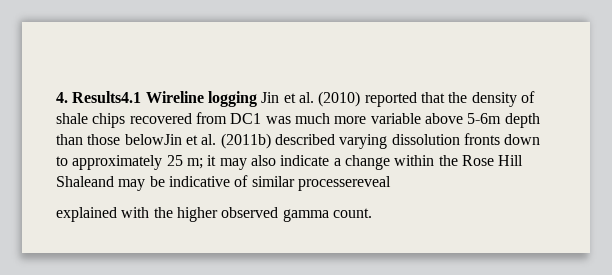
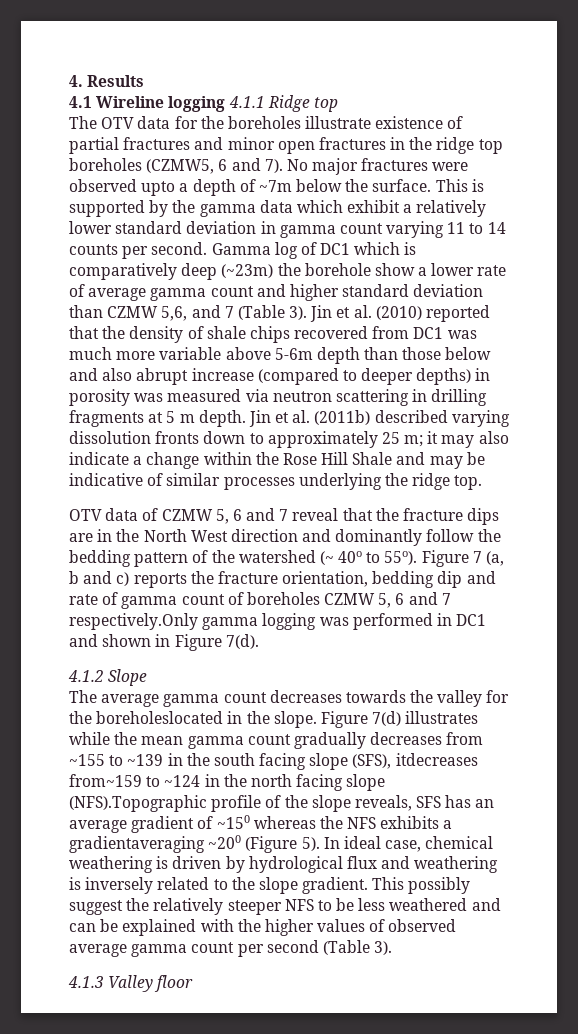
[72,91,257,107] Results4.1 Wireline logging -> [87,75,145,87] [69,95,338,112] [69,116,464,129] [69,137,503,154] [69,158,469,175] [69,179,484,196] [69,200,487,217] [69,221,506,238] [69,242,417,259] [69,263,507,280] [69,284,484,301] [69,305,308,321] Results // 4.1 Wireline logging 4.1.1 Ridge top // The OTV data for the boreholes illustrate existence of partial fractures and minor open fractures in the ridge top boreholes (CZMW5, 6 and 7). No major fractures were observed upto a depth of ~7m below the surface. This is supported by the gamma data which exhibit a relatively lower standard deviation in gamma count varying 11 to 14 counts per second. Gamma log of DC1 which is comparatively deep (~23m) the borehole show a lower rate of average gamma count and higher standard deviation than CZMW 5,6, and 7 (Table 3).
[124,134,182,145] belowJin -> [445,347,492,360] [69,368,491,385] [69,389,488,406] [69,410,271,427] below and also abrupt increase (compared to deeper depths) in porosity was measured via neutron scattering in drilling fragments at 5 m depth. Jin
[56,176,114,187] Shaleand -> [352,452,426,465] Shale and
[297,176,391,191] [56,207,372,222] processereveal // explained with the higher observed gamma count. -> [223,473,483,490] [69,508,500,525] [69,529,501,546] [69,550,505,567] [69,571,496,588] [69,592,451,609] [69,613,487,630] [69,634,259,651] [68,669,148,686] [69,690,510,707] [69,711,479,728] [69,732,484,749] [69,753,478,770] [69,774,386,791] [69,795,495,812] [69,815,453,833] [69,835,494,853] [69,856,499,873] [69,877,471,894] [69,898,501,915] [69,919,457,936] [69,940,393,957] [68,975,194,992] processes underlying the ridge top. // OTV data of CZMW 5, 6 and 7 reveal that the fracture dips are in the North West direction and dominantly follow the bedding pattern of the watershed (~ 40o to 55o). Figure 7 (a, b and c) reports the fracture orientation, bedding dip and rate of gamma count of boreholes CZMW 5, 6 and 7 respectively.Only gamma logging was performed in DC1 and shown in Figure 7(d). // 4.1.2 Slope // The average gamma count decreases towards the valley for the boreholeslocated in the slope. Figure 7(d) illustrates while the mean gamma count gradually decreases from ~155 to ~139 in the south facing slope (SFS), itdecreases from~159 to ~124 in the north facing slope (NFS).Topographic profile of the slope reveals, SFS has an average gradient of ~150 whereas the NFS exhibits a gradientaveraging ~200 (Figure 5). In ideal case, chemical weathering is driven by hydrological flux and weathering is inversely related to the slope gradient. This possibly suggest the relatively steeper NFS to be less weathered and can be explained with the higher values of observed average gamma count per second (Table 3). // 4.1.3 Valley floor

